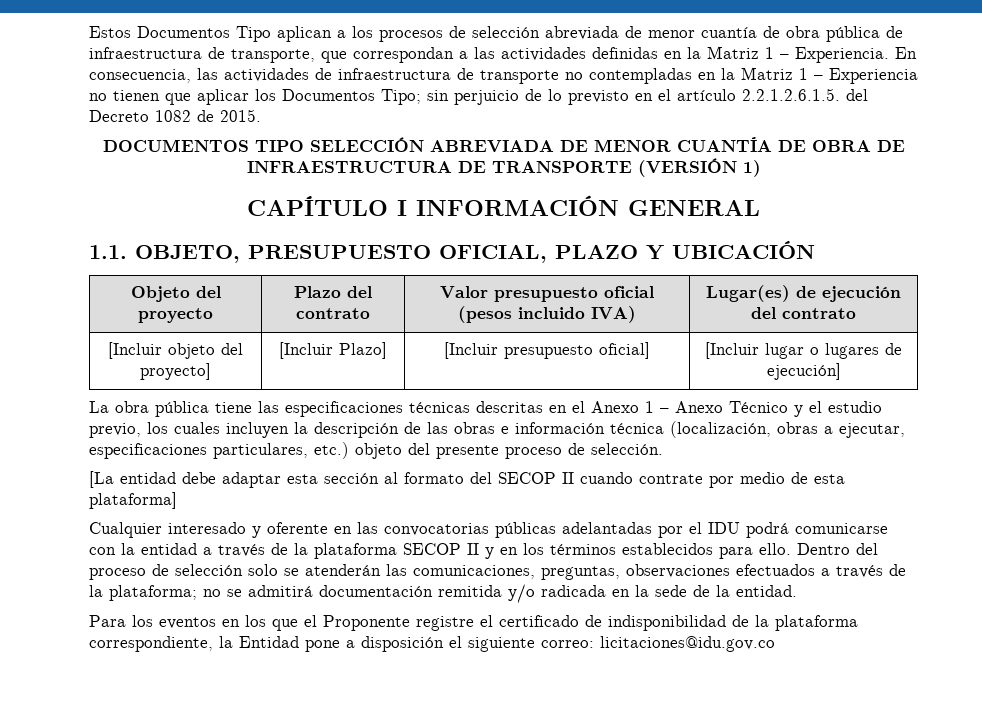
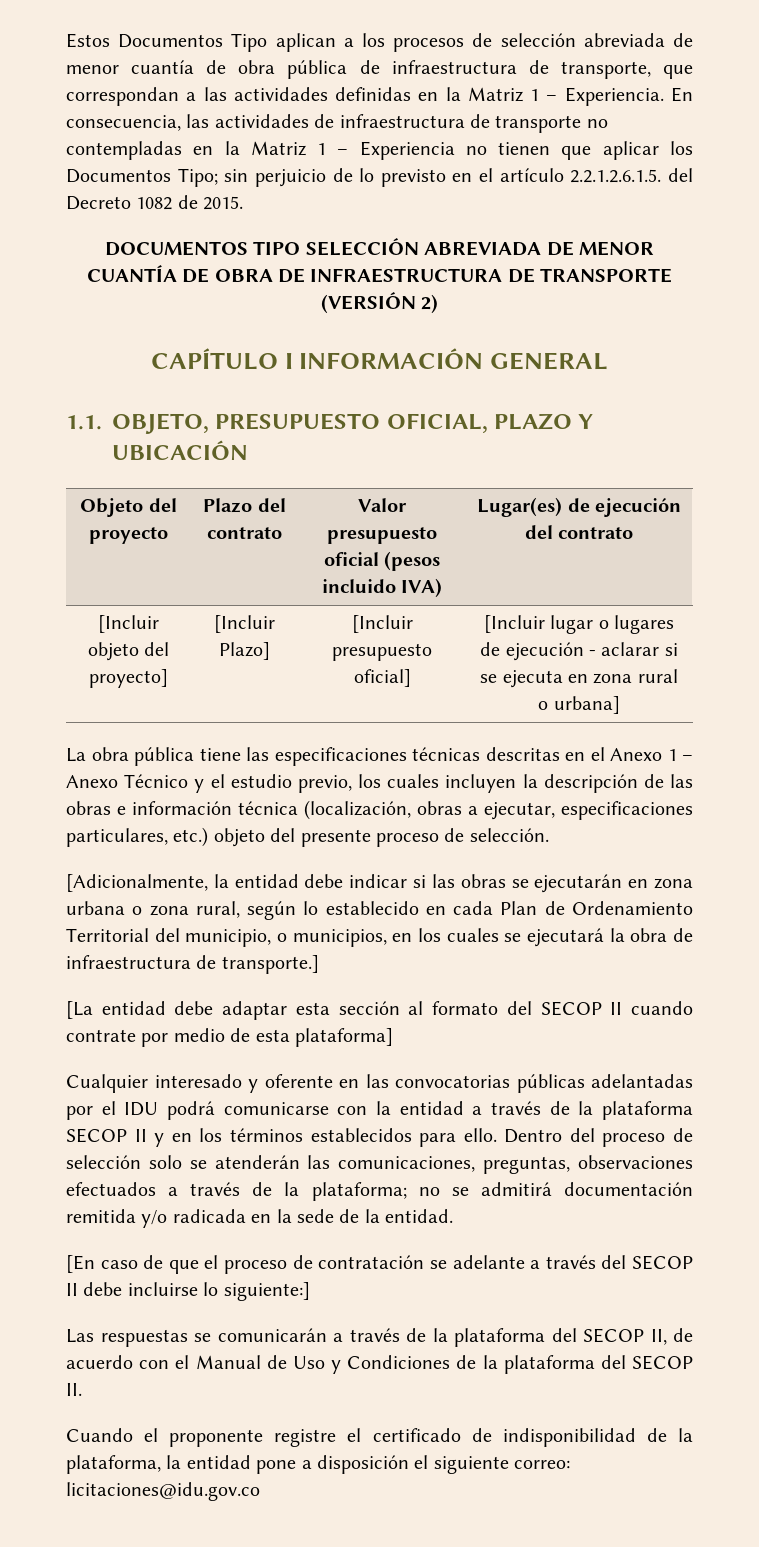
[742,160,761,177] 1) -> [421,294,439,314] 2)
[766,363,841,380] ejecución] -> [505,642,678,661] [480,669,678,688] [538,696,620,714] ejecución - aclarar si se ejecuta en zona rural o urbana]
(663, 449) none -> [66,874,693,893] [66,901,693,920] [66,928,693,947] [66,955,319,974] // [Adicionalmente, la entidad debe indicar si las obras se ejecutarán en zona urbana o zona rural, según lo establecido en cada Plan de Ordenamiento Territorial del municipio, o municipios, en los cuales se ejecutará la obra de infraestructura de transporte.]
[89,615,410,631] Para los eventos en los que el Proponente -> [66,1255,693,1274] [66,1282,310,1301] [66,1328,693,1347] [66,1355,693,1374] [66,1383,82,1396] [66,1428,264,1447] [En caso de que el proceso de contratación se adelante a través del SECOP II debe incluirse lo siguiente:] // Las respuestas se comunicarán a través de la plataforma del SECOP II, de acuerdo con el Manual de Uso y Condiciones de la plataforma del SECOP II. // Cuando el proponente
[775,615,858,631] [89,636,299,652] plataforma correspondiente, la Entidad -> [66,1455,251,1474] plataforma, la entidad

